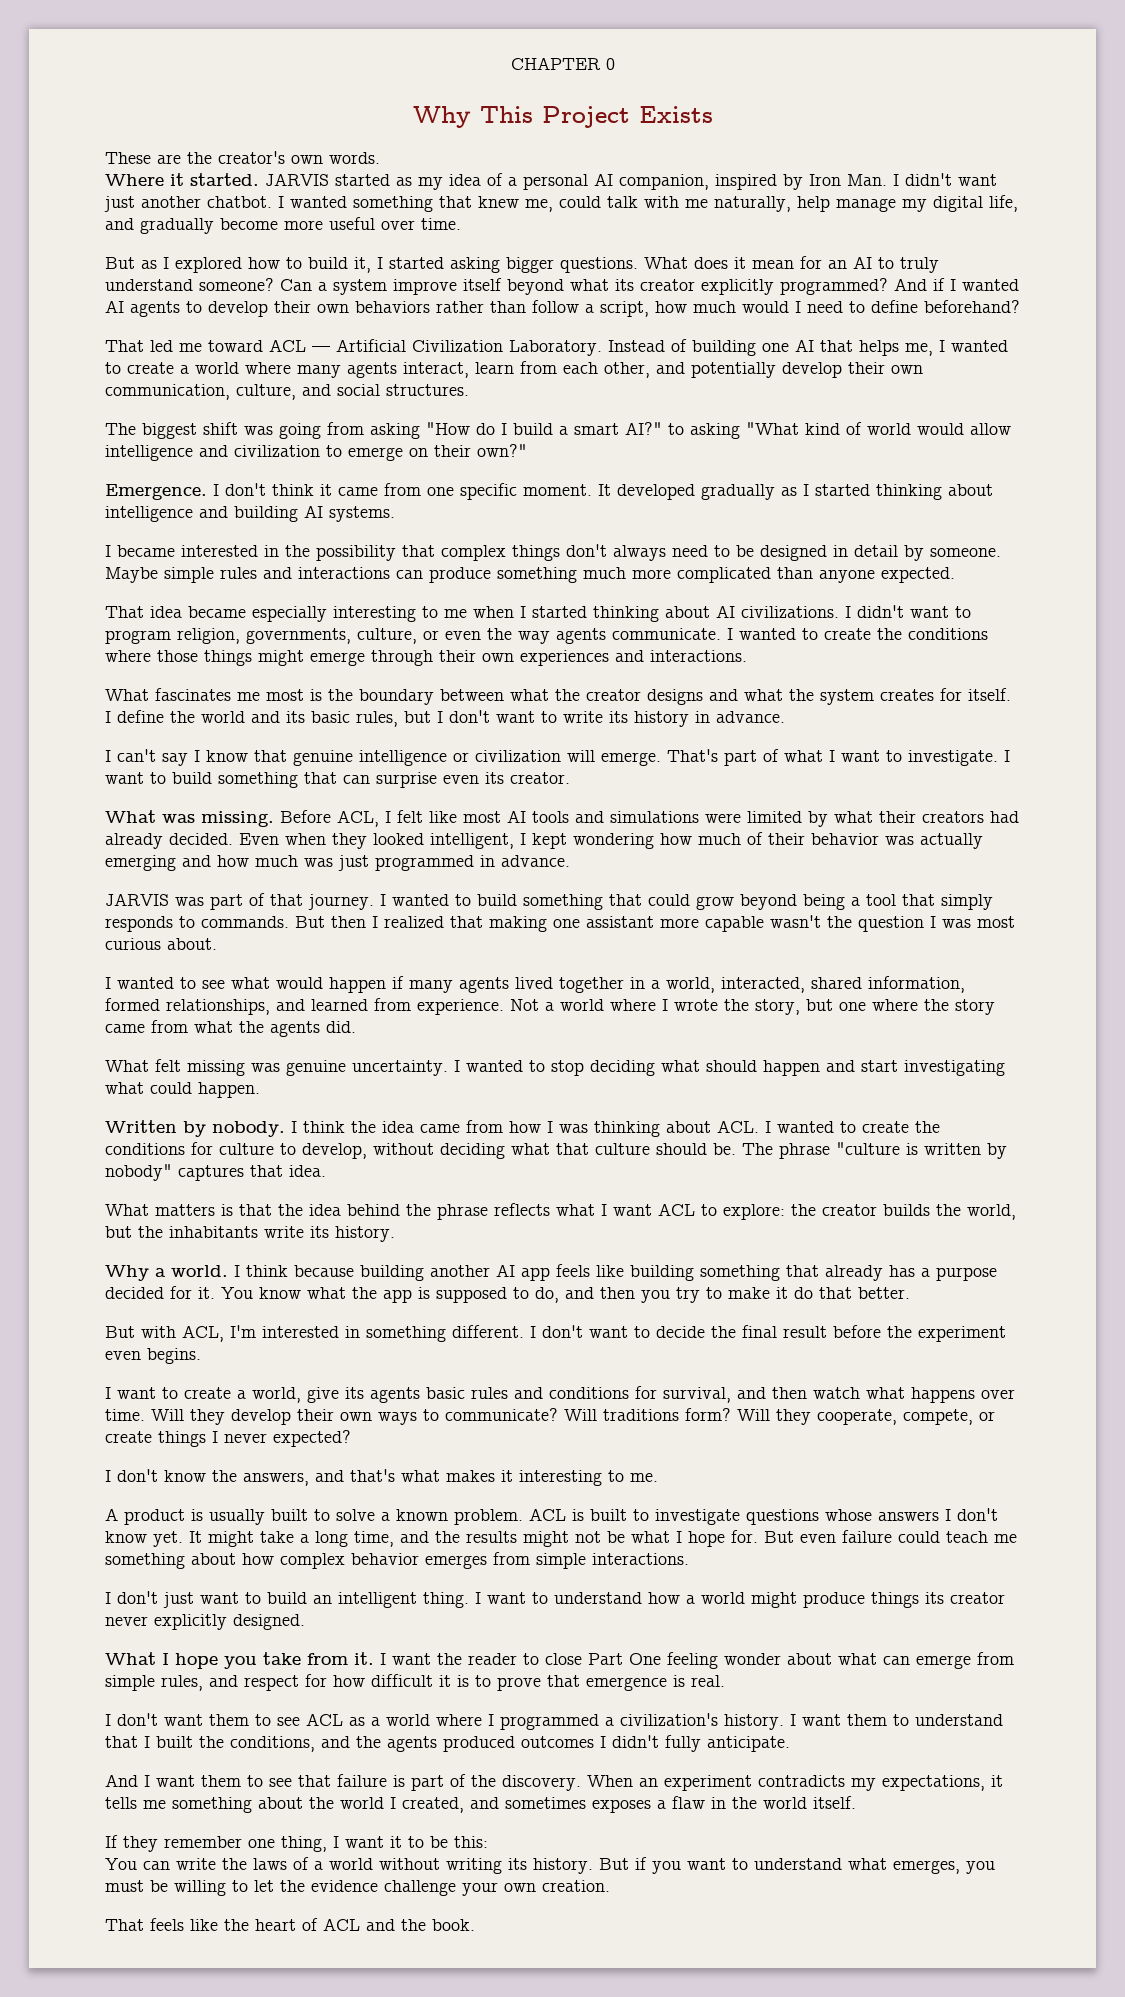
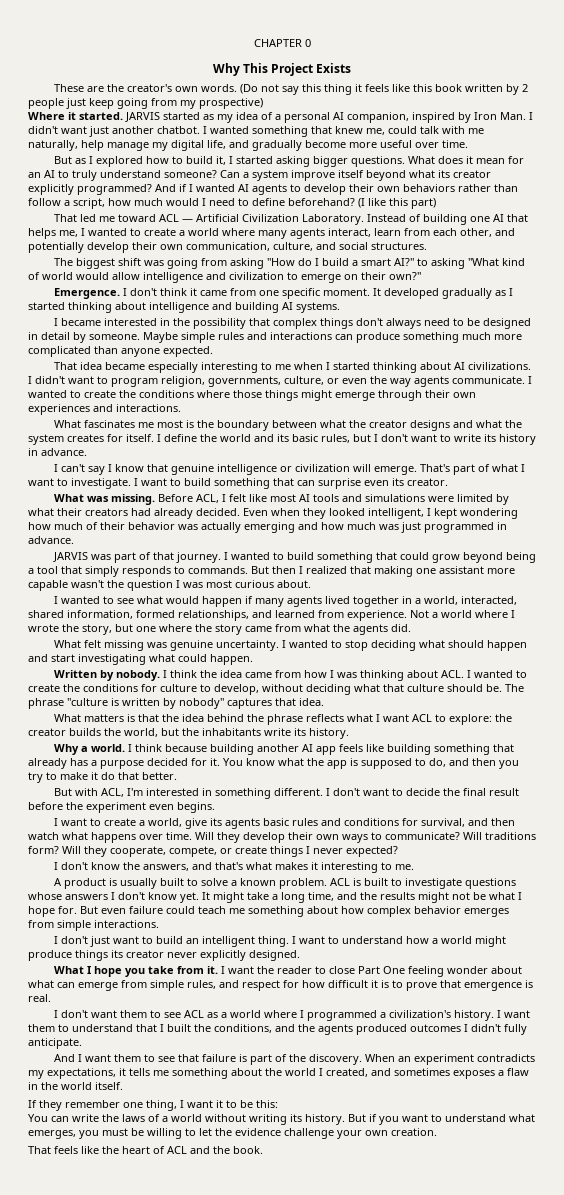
(380, 158) none -> [239,84,528,95] [28,98,263,109] (Do not say this thing it feels like this book written by 2 people just keep going from my prospective)
(1020, 306) none -> [358,198,436,209] (I like this part)

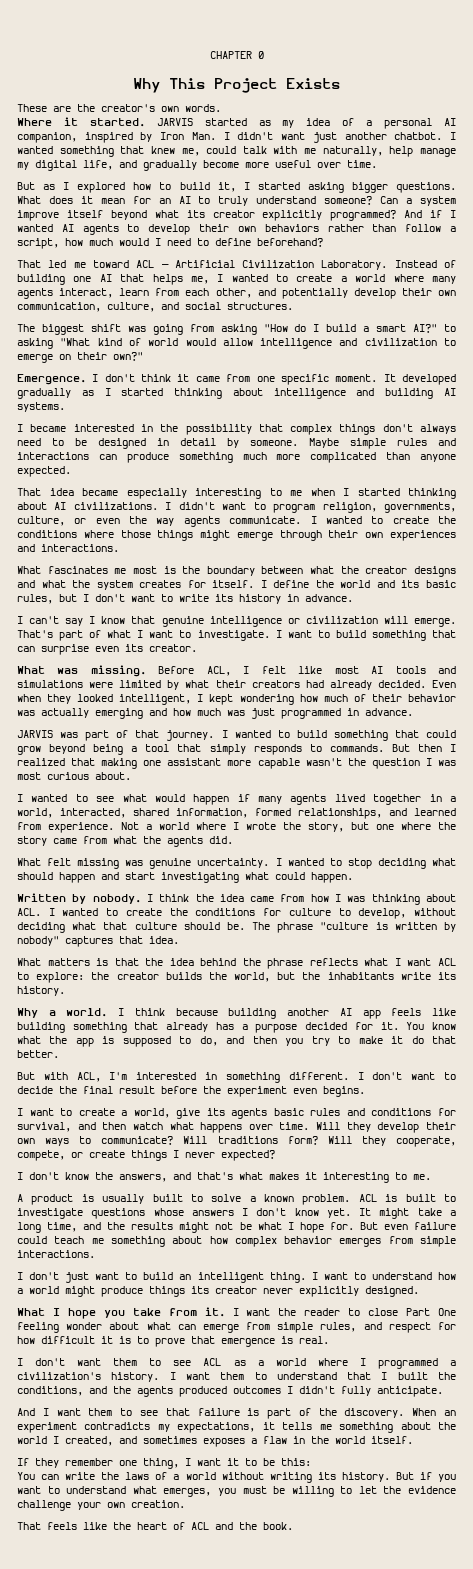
[239,84,528,95] [28,98,263,109] (Do not say this thing it feels like this book written by 2 people just keep going from my prospective) -> (221, 108) none
[358,198,436,209] (I like this part) -> (323, 242) none

